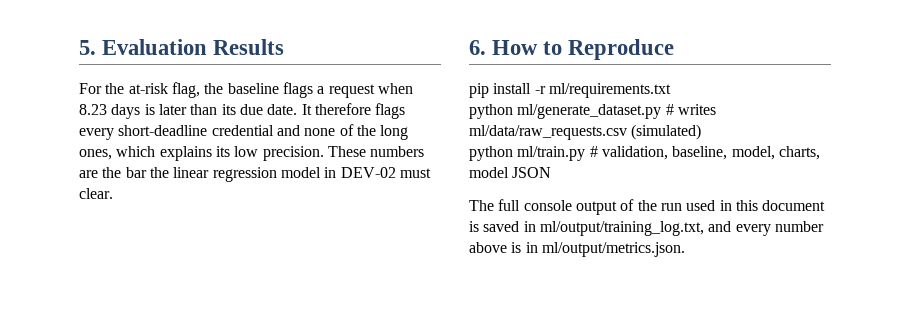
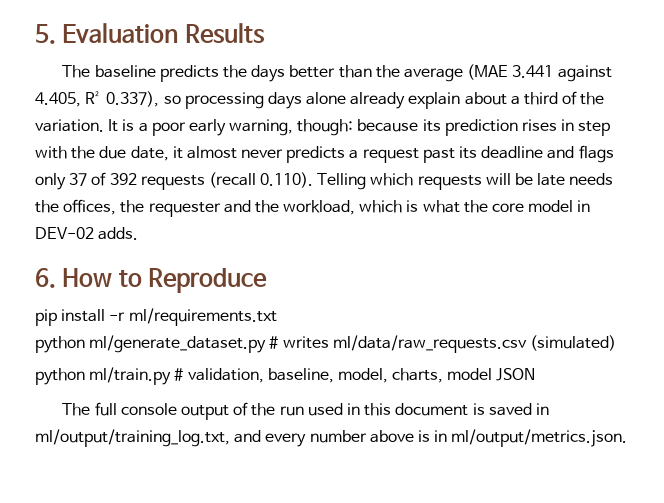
[79,82,413,98] [79,103,406,119] [79,124,409,140] [79,146,425,161] [79,167,277,182] For the at-risk flag, the baseline flags a request when 8.23 days is later than its due date. It therefore flags every short-deadline credential and none of the long ones, which explains its low precision. These numbers are the bar the linear regression -> [62,64,612,82] [35,91,605,109] [35,119,611,136] [35,145,614,163] [35,172,614,190] [35,199,525,217] The baseline predicts the days better than the average (MAE 3.441 against 4.405, R² 0.337), so processing days alone already explain about a third of the variation. It is a poor early warning, though: because its prediction rises in step with the due date, it almost never predicts a request past its deadline and flags only 37 of 392 requests (recall 0.110). Telling which requests will be late needs the offices, the requester and the workload, which is what the core
[399,168,431,178] [79,188,113,199] must clear. -> [98,227,139,240] adds.

